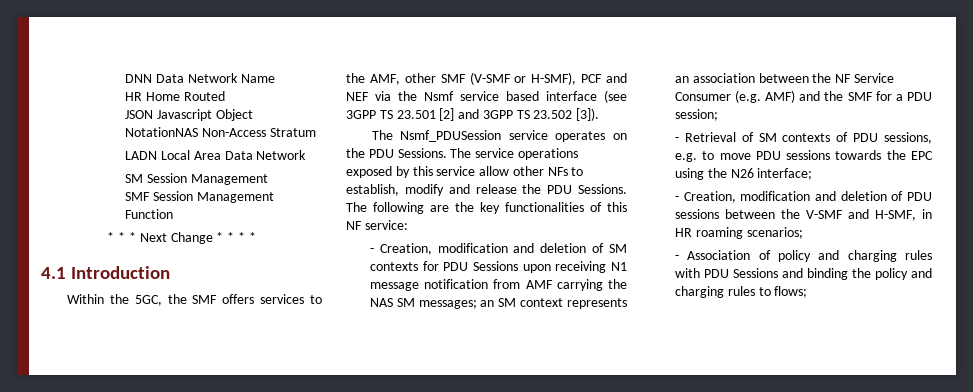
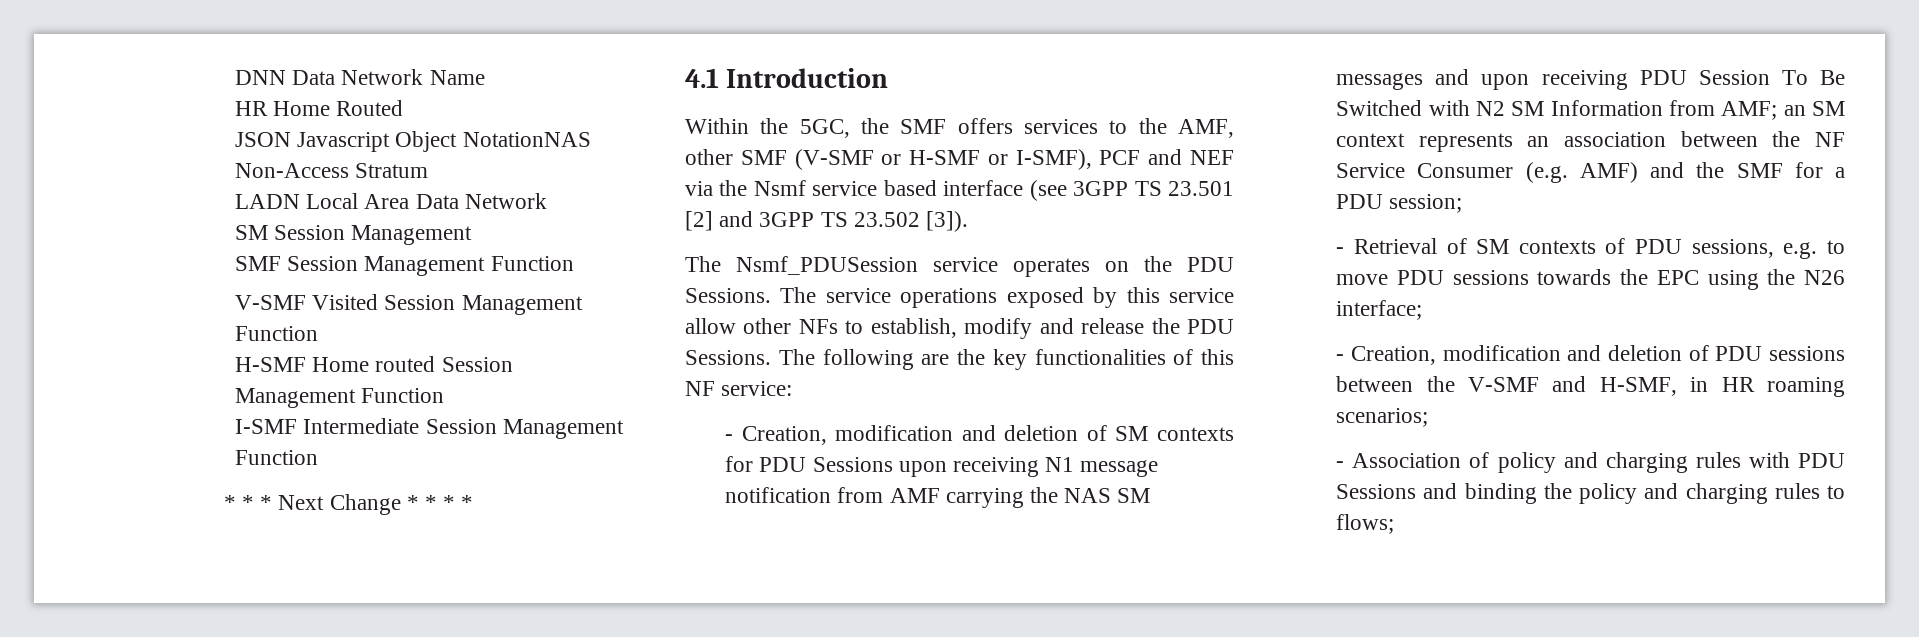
(174, 214) none -> [234,294,583,315] [234,326,318,341] [234,356,513,372] [234,388,445,408] [234,418,624,439] [234,450,318,465] // V-SMF Visited Session Management Function // H-SMF Home routed Session Management Function // I-SMF Intermediate Session Management Function
[531,72,577,85] H-SMF), -> [909,149,1092,170] H-SMF or I-SMF),
[418,300,477,309] messages; -> [1336,69,1845,90] [1336,100,1778,120] messages and upon receiving PDU Session To Be Switched with N2 SM Information from AMF;

